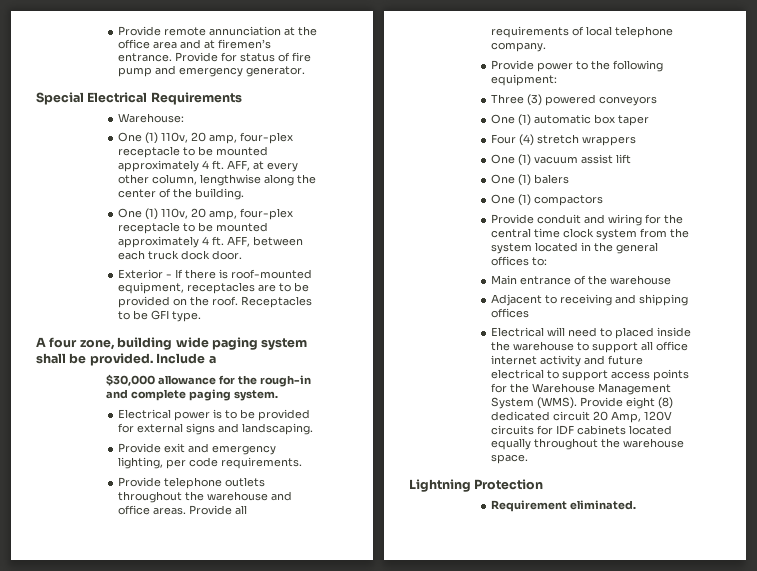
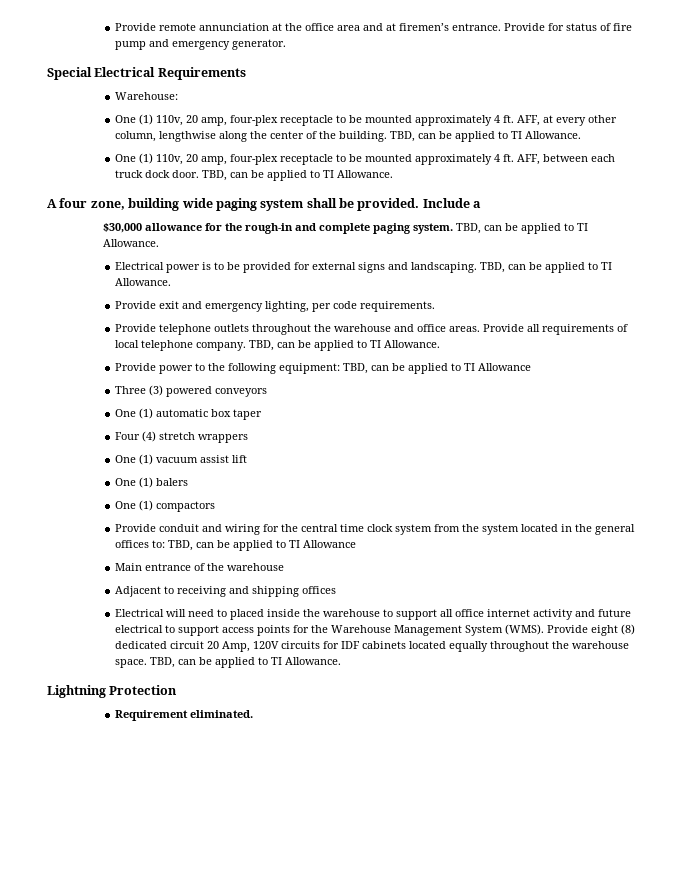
(244, 194) none -> [390,131,582,142] TBD, can be applied to TI Allowance.
[117,269,312,279] [117,282,309,294] [117,296,312,308] [117,310,201,322] // Exterior - If there is roof-mounted equipment, receptacles are to be provided on the roof. Receptacles to be GFI type. -> [202,170,394,181] TBD, can be applied to TI Allowance.
(278, 395) none -> [456,223,589,234] [103,239,160,247] TBD, can be applied to TI Allowance.
(313, 429) none -> [480,262,613,273] [115,278,172,286] TBD, can be applied to TI Allowance.
(546, 47) none -> [249,340,441,351] TBD, can be applied to TI Allowance.
(557, 80) none -> [343,363,532,374] TBD, can be applied to TI Allowance
(547, 261) none -> [168,540,357,551] TBD, can be applied to TI Allowance
(528, 459) none -> [150,657,342,668] TBD, can be applied to TI Allowance.

